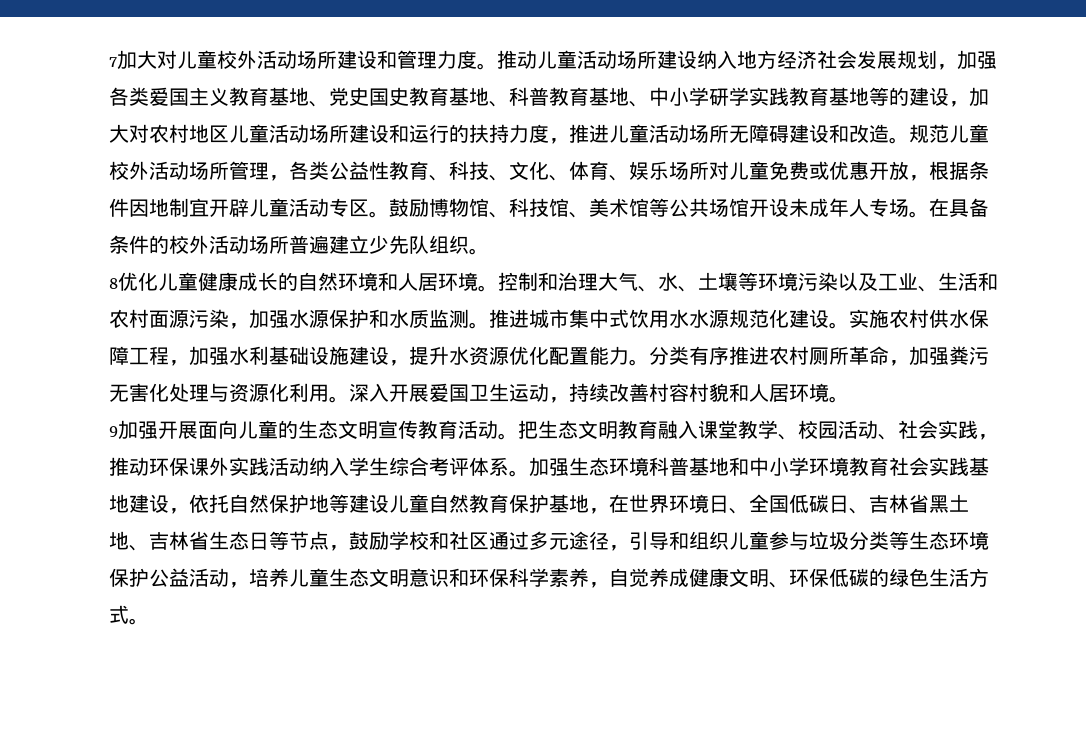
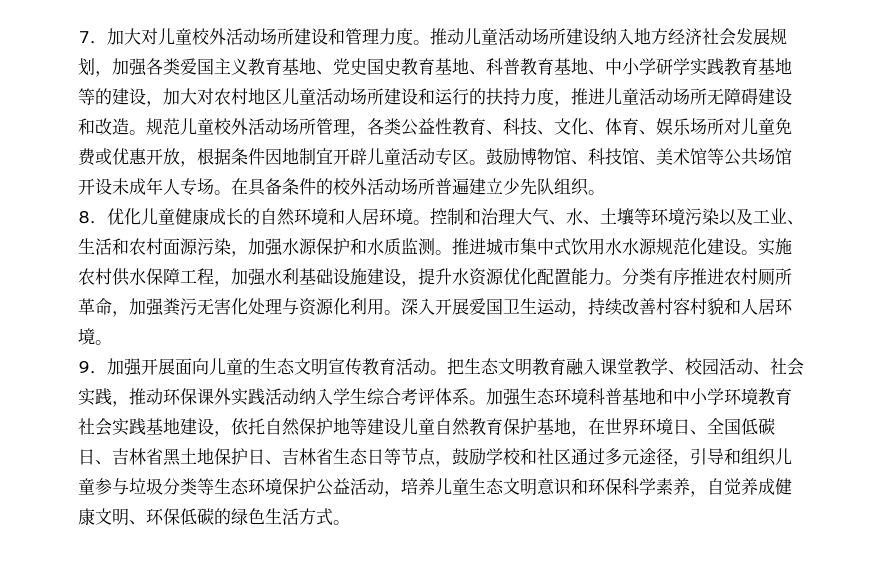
(117, 62) none -> [90,41,107,44] ．
(118, 283) none -> [90,221,107,224] ．
(118, 431) none -> [90,371,107,374] ．
(129, 540) none -> [214,448,265,465] 保护日

